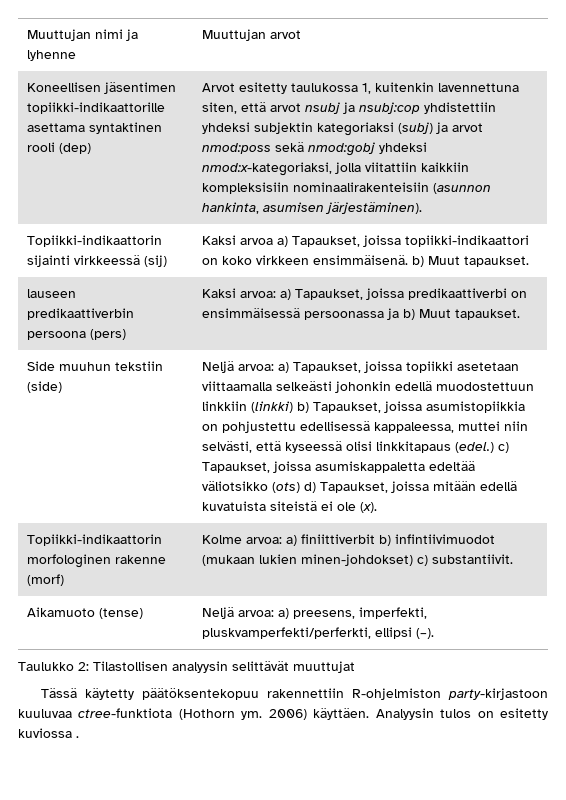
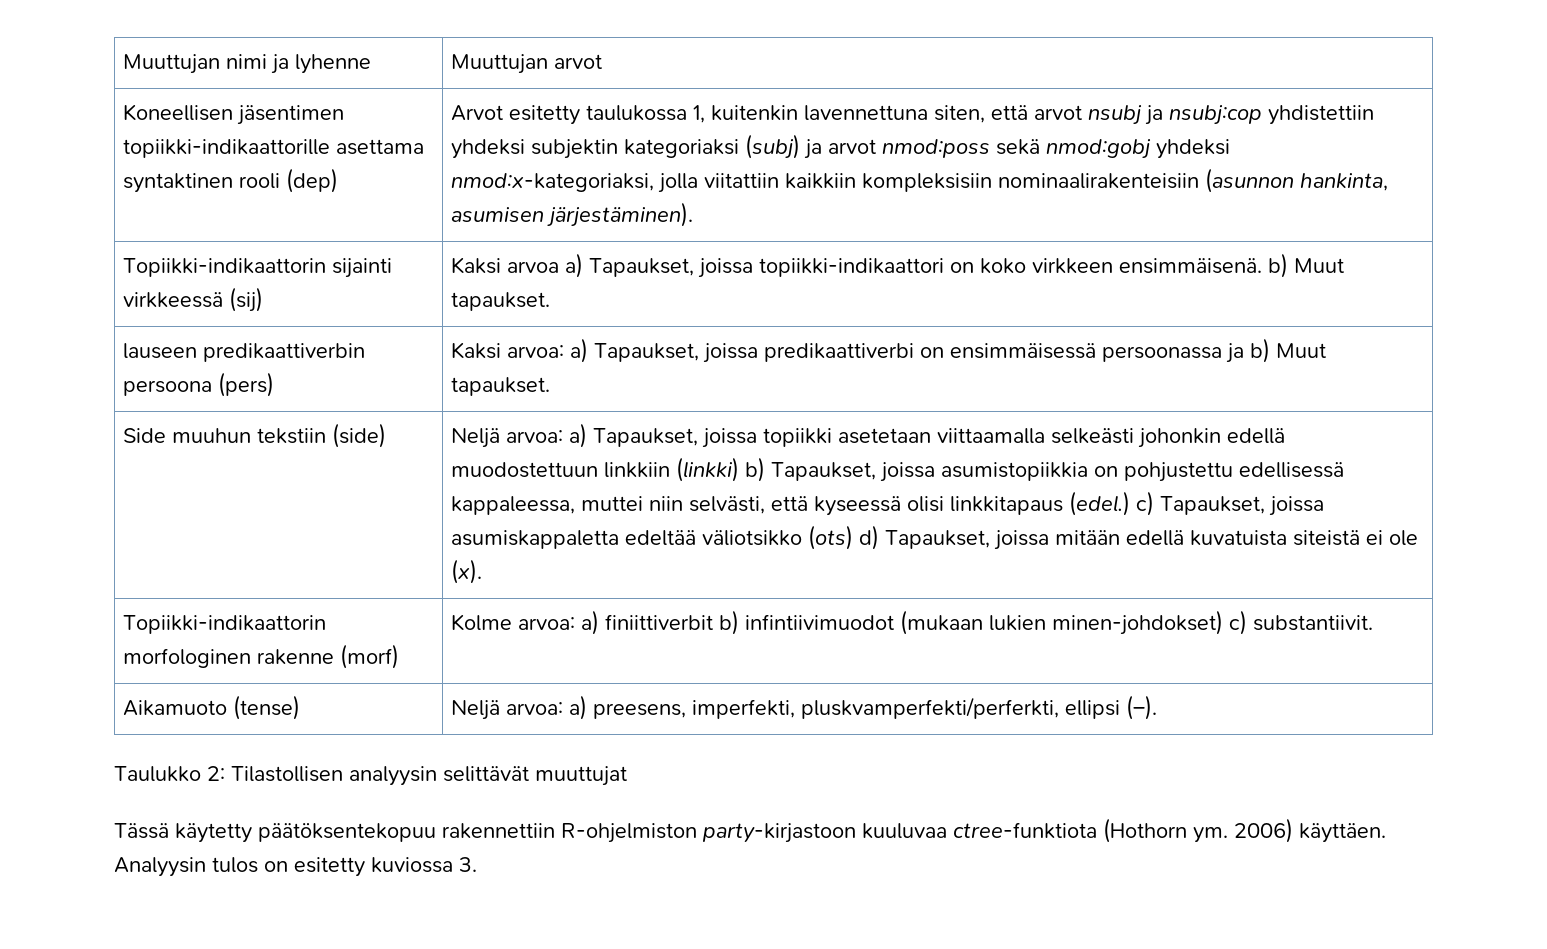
[76,736,79,738] . -> [459,857,477,872] 3.

